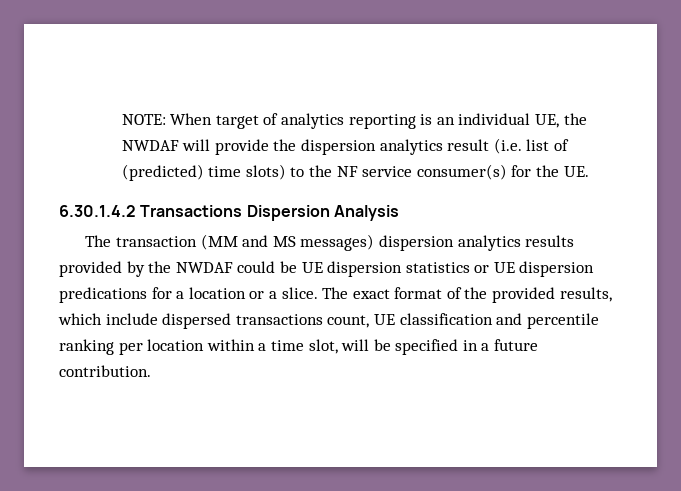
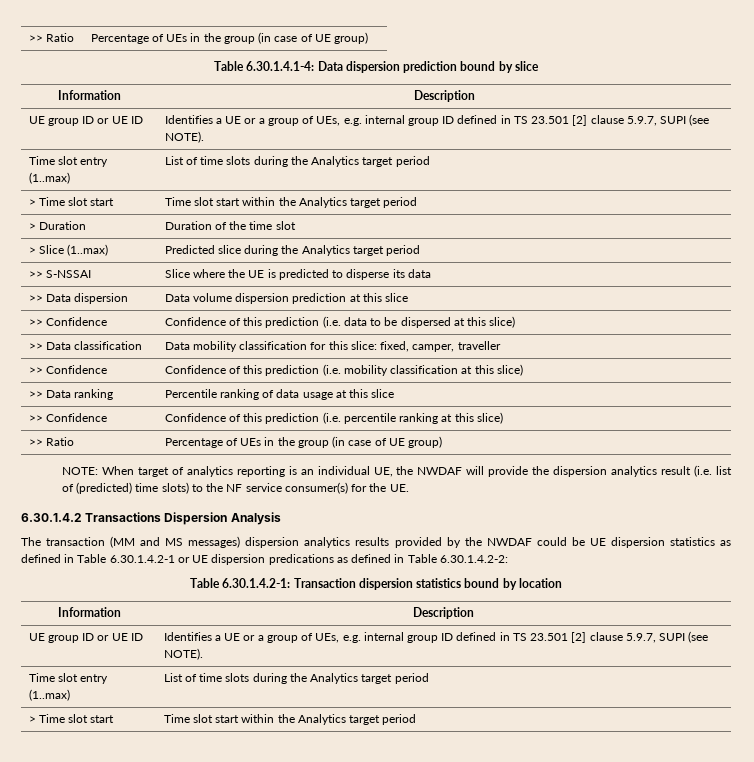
(121, 119) none -> [28,33,74,42] [90,32,369,44] [214,61,539,73] [58,90,121,100] [413,90,475,102] [28,116,143,126] [164,114,710,126] [164,131,204,143] [28,156,109,167] [28,172,70,184] [164,156,430,167] [28,197,115,206] [164,197,418,208] [28,221,86,230] [164,221,296,230] [28,244,109,256] [164,245,421,256] [28,270,91,278] [164,269,431,280] [28,293,129,304] [164,293,409,304] [28,317,107,326] [164,316,516,328] [28,341,143,350] [164,341,501,352] [28,365,107,374] [164,364,523,376] [28,389,114,400] [164,389,395,400] [28,413,107,422] [164,412,503,424] [28,437,74,446] [164,436,443,448] >> Ratio | Percentage of UEs in the group (in case of UE group) // Table 6.30.1.4.1-4: Data dispersion prediction bound by slice // Information | Description // UE group ID or UE ID | Identifies a UE or a group of UEs, e.g. internal group ID defined in TS 23.501 [2] clause 5.9.7, SUPI (see NOTE). // Time slot entry (1..max) | List of time slots during the Analytics target period // > Time slot start | Time slot start within the Analytics target period // > Duration | Duration of the time slot // > Slice (1..max) | Predicted slice during the Analytics target period // >> S-NSSAI | Slice where the UE is predicted to disperse its data // >> Data dispersion | Data volume dispersion prediction at this slice // >> Confidence | Confidence of this prediction (i.e. data to be dispersed at this slice) // >> Data classification | Data mobility classification for this slice: fixed, camper, traveller // >> Confidence | Confidence of this prediction (i.e. mobility classification at this slice) // >> Data ranking | Percentile ranking of data usage at this slice // >> Confidence | Confidence of this prediction (i.e. percentile ranking at this slice) // >> Ratio | Percentage of UEs in the group (in case of UE group) //
[474,261,595,277] [59,287,612,303] [58,313,599,329] [59,339,539,355] [59,365,151,377] or UE dispersion predications for a location or a slice. The exact format of the provided results, which include dispersed transactions count, UE classification and percentile ranking per location within a time slot, will be specified in a future contribution. -> [719,540,731,546] [21,554,508,565] [190,578,562,590] [57,607,121,617] [413,607,474,619] [28,633,143,643] [163,631,709,643] [163,648,203,660] [28,673,109,684] [28,689,70,701] [163,673,429,684] [28,714,115,723] [163,714,417,725] as defined in Table 6.30.1.4.2-1 or UE dispersion predications as defined in Table 6.30.1.4.2-2: // Table 6.30.1.4.2-1: Transaction dispersion statistics bound by location // Information | Description // UE group ID or UE ID | Identifies a UE or a group of UEs, e.g. internal group ID defined in TS 23.501 [2] clause 5.9.7, SUPI (see NOTE). // Time slot entry (1..max) | List of time slots during the Analytics target period // > Time slot start | Time slot start within the Analytics target period

